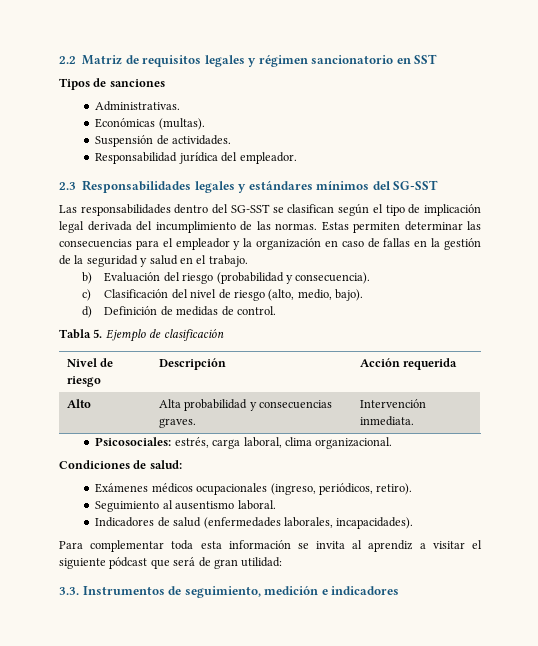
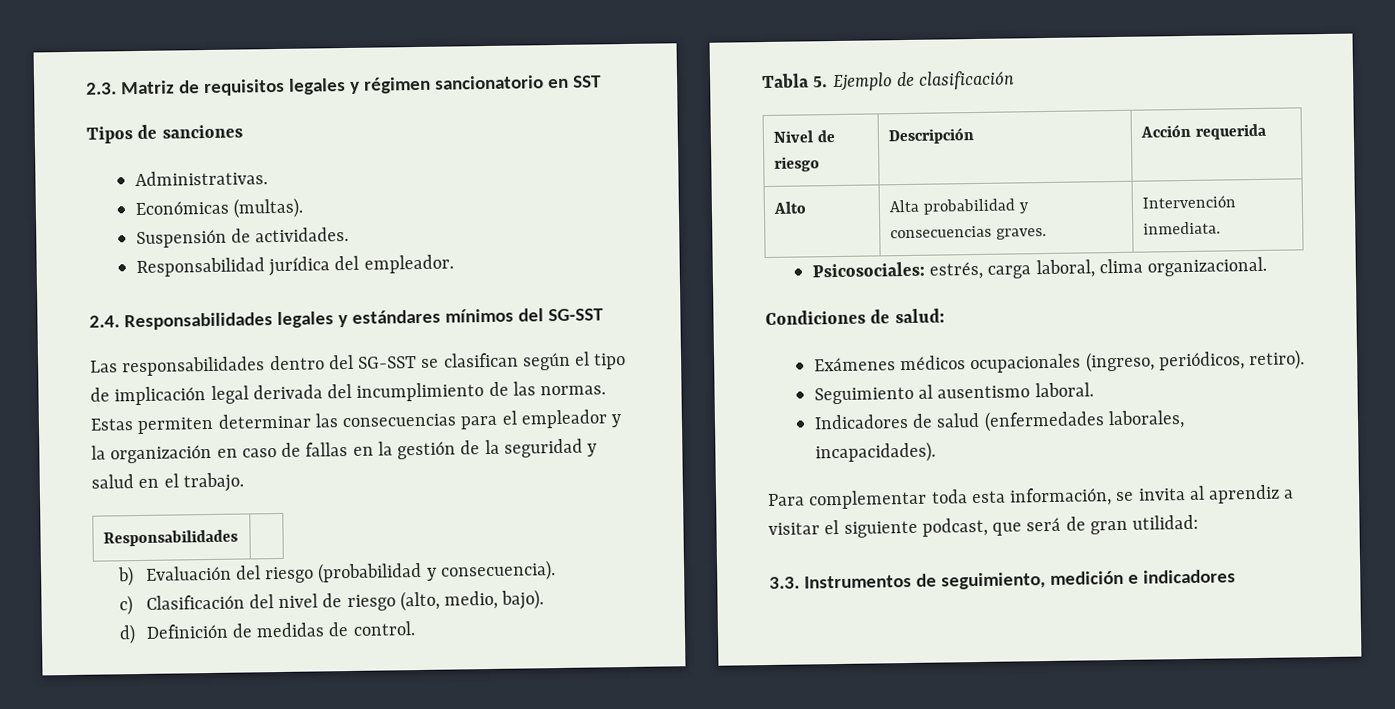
[59,56,76,64] 2.2 -> [86,82,117,95] 2.3.
[59,182,76,190] 2.3 -> [89,315,120,328] 2.4.
(248, 261) none -> [103,529,239,547] // Responsabilidades |
[228,540,291,549] información -> [1009,487,1113,507] información,
[109,557,148,569] pódcast -> [921,517,988,537] podcast,

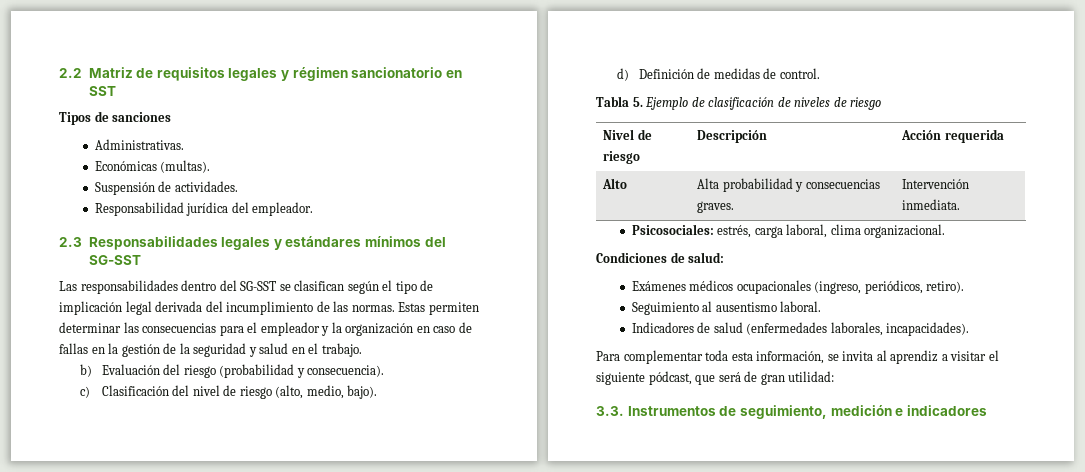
[86,82,117,95] 2.3. -> [59,68,82,78] 2.2
[89,315,120,328] 2.4. -> [59,237,82,247] 2.3
[103,529,239,547] // Responsabilidades | -> (362, 350) none
(1016, 80) none -> [777,97,882,110] de niveles de riesgo
[921,517,988,537] podcast, -> [648,371,692,385] pódcast,

